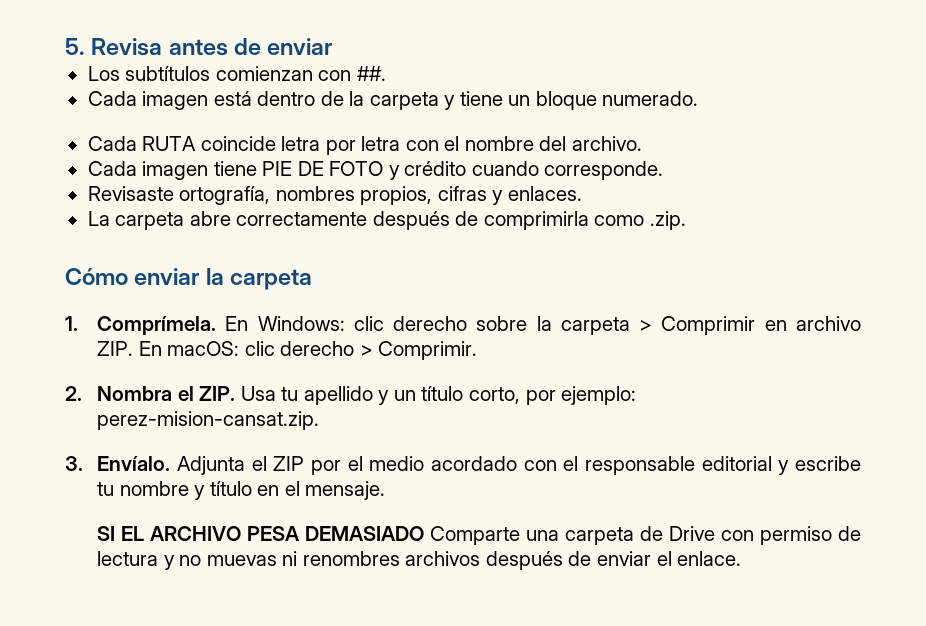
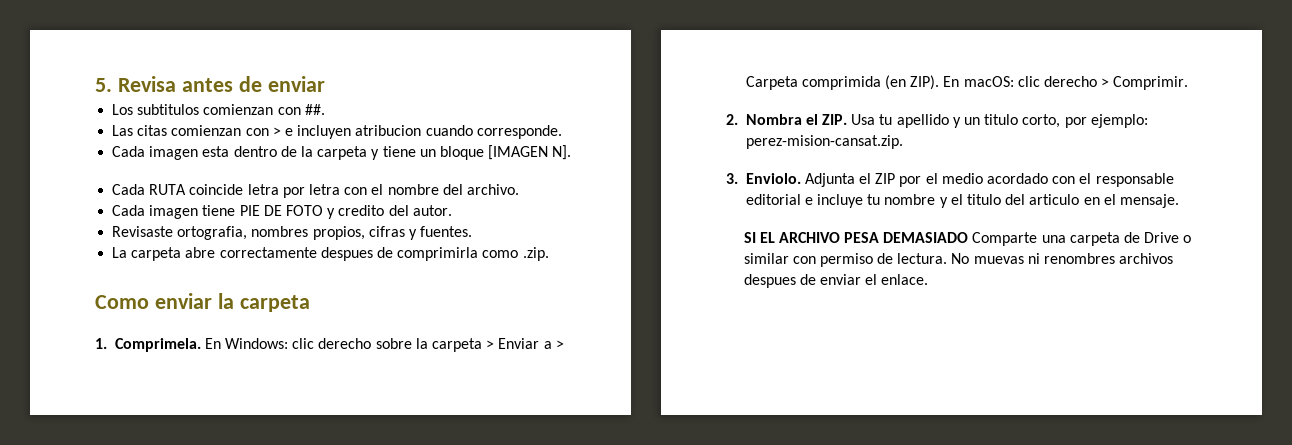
[125,66,211,81] subtítulos -> [137,104,200,115] subtitulos
[87,91,252,110] // Cada imagen está -> [112,125,562,139] [112,146,230,160] // Las citas comienzan con > e incluyen atribucion cuando corresponde. // Cada imagen esta
[602,91,699,106] numerado. -> [488,145,572,160] [IMAGEN N].
[404,161,664,180] crédito cuando corresponde. -> [338,205,452,216] credito del autor.
[179,186,271,205] ortografía, -> [177,226,248,240] ortografia,
[507,186,582,201] enlaces. -> [420,226,473,237] fuentes.
[372,211,450,230] después -> [320,247,373,261] despues
[65,268,128,285] Cómo -> [95,295,149,309] Como
[97,316,217,335] Comprímela. -> [114,338,201,352] Comprimela.
[661,316,862,335] [97,341,134,356] Comprimir en archivo ZIP. -> [498,338,564,349] [745,75,940,90] Enviar a > Carpeta comprimida (en ZIP).
[421,386,464,401] título -> [984,114,1019,125] titulo
[97,456,171,471] Envíalo. -> [745,173,801,184] Enviolo.
[778,456,861,475] y escribe -> [804,194,864,208] e incluye
[209,481,252,496] título -> [950,194,1080,205] el titulo del articulo
(716, 533) none -> [1183,235,1192,243] [743,253,789,264] o similar
[97,551,202,570] lectura y no -> [897,253,970,264] lectura. No
[485,551,563,570] después -> [743,274,796,288] despues

